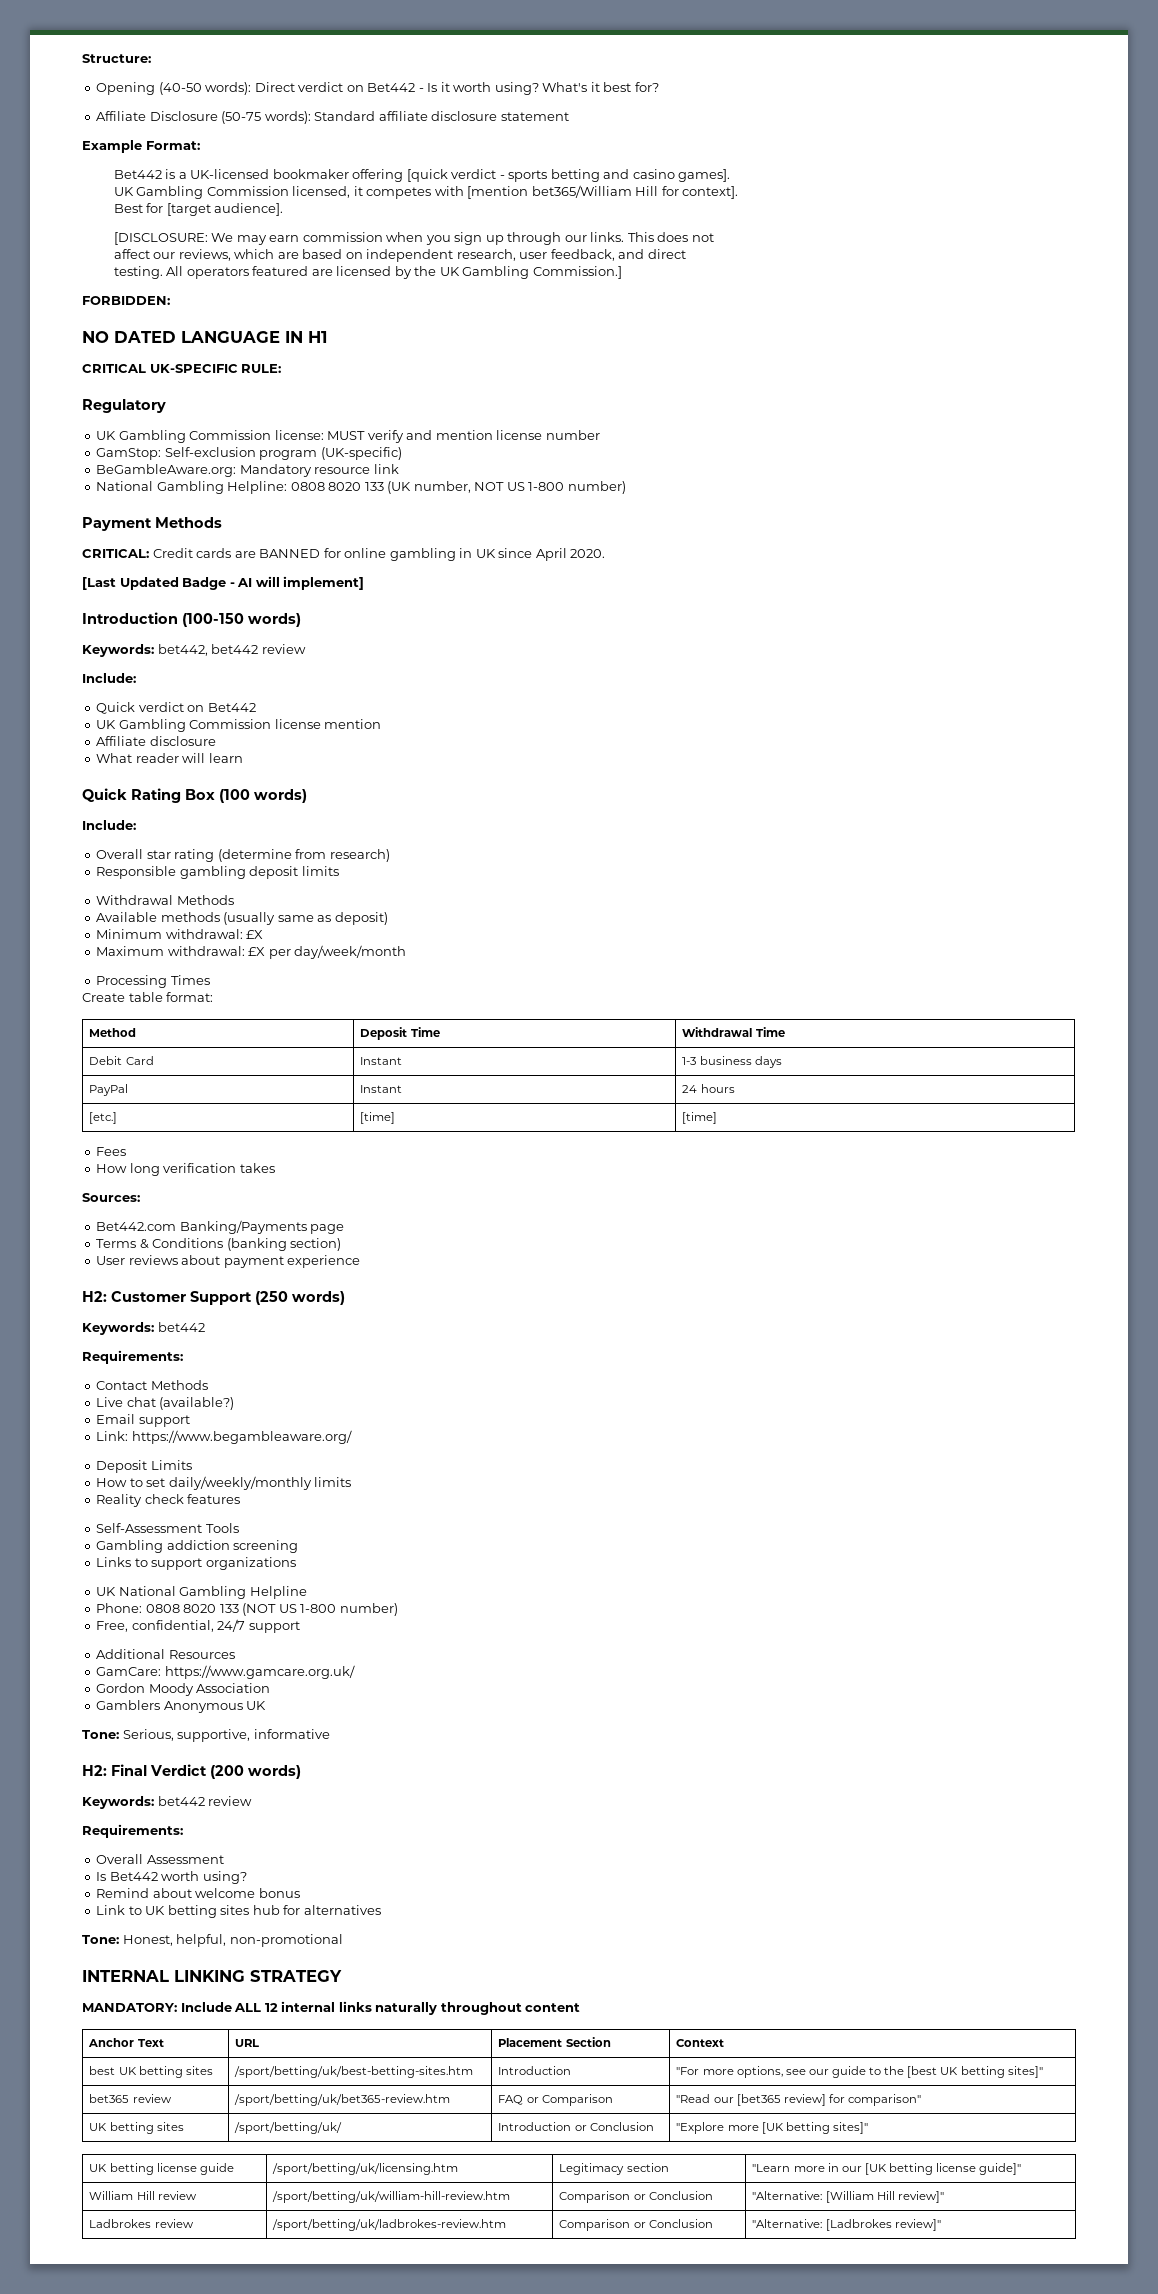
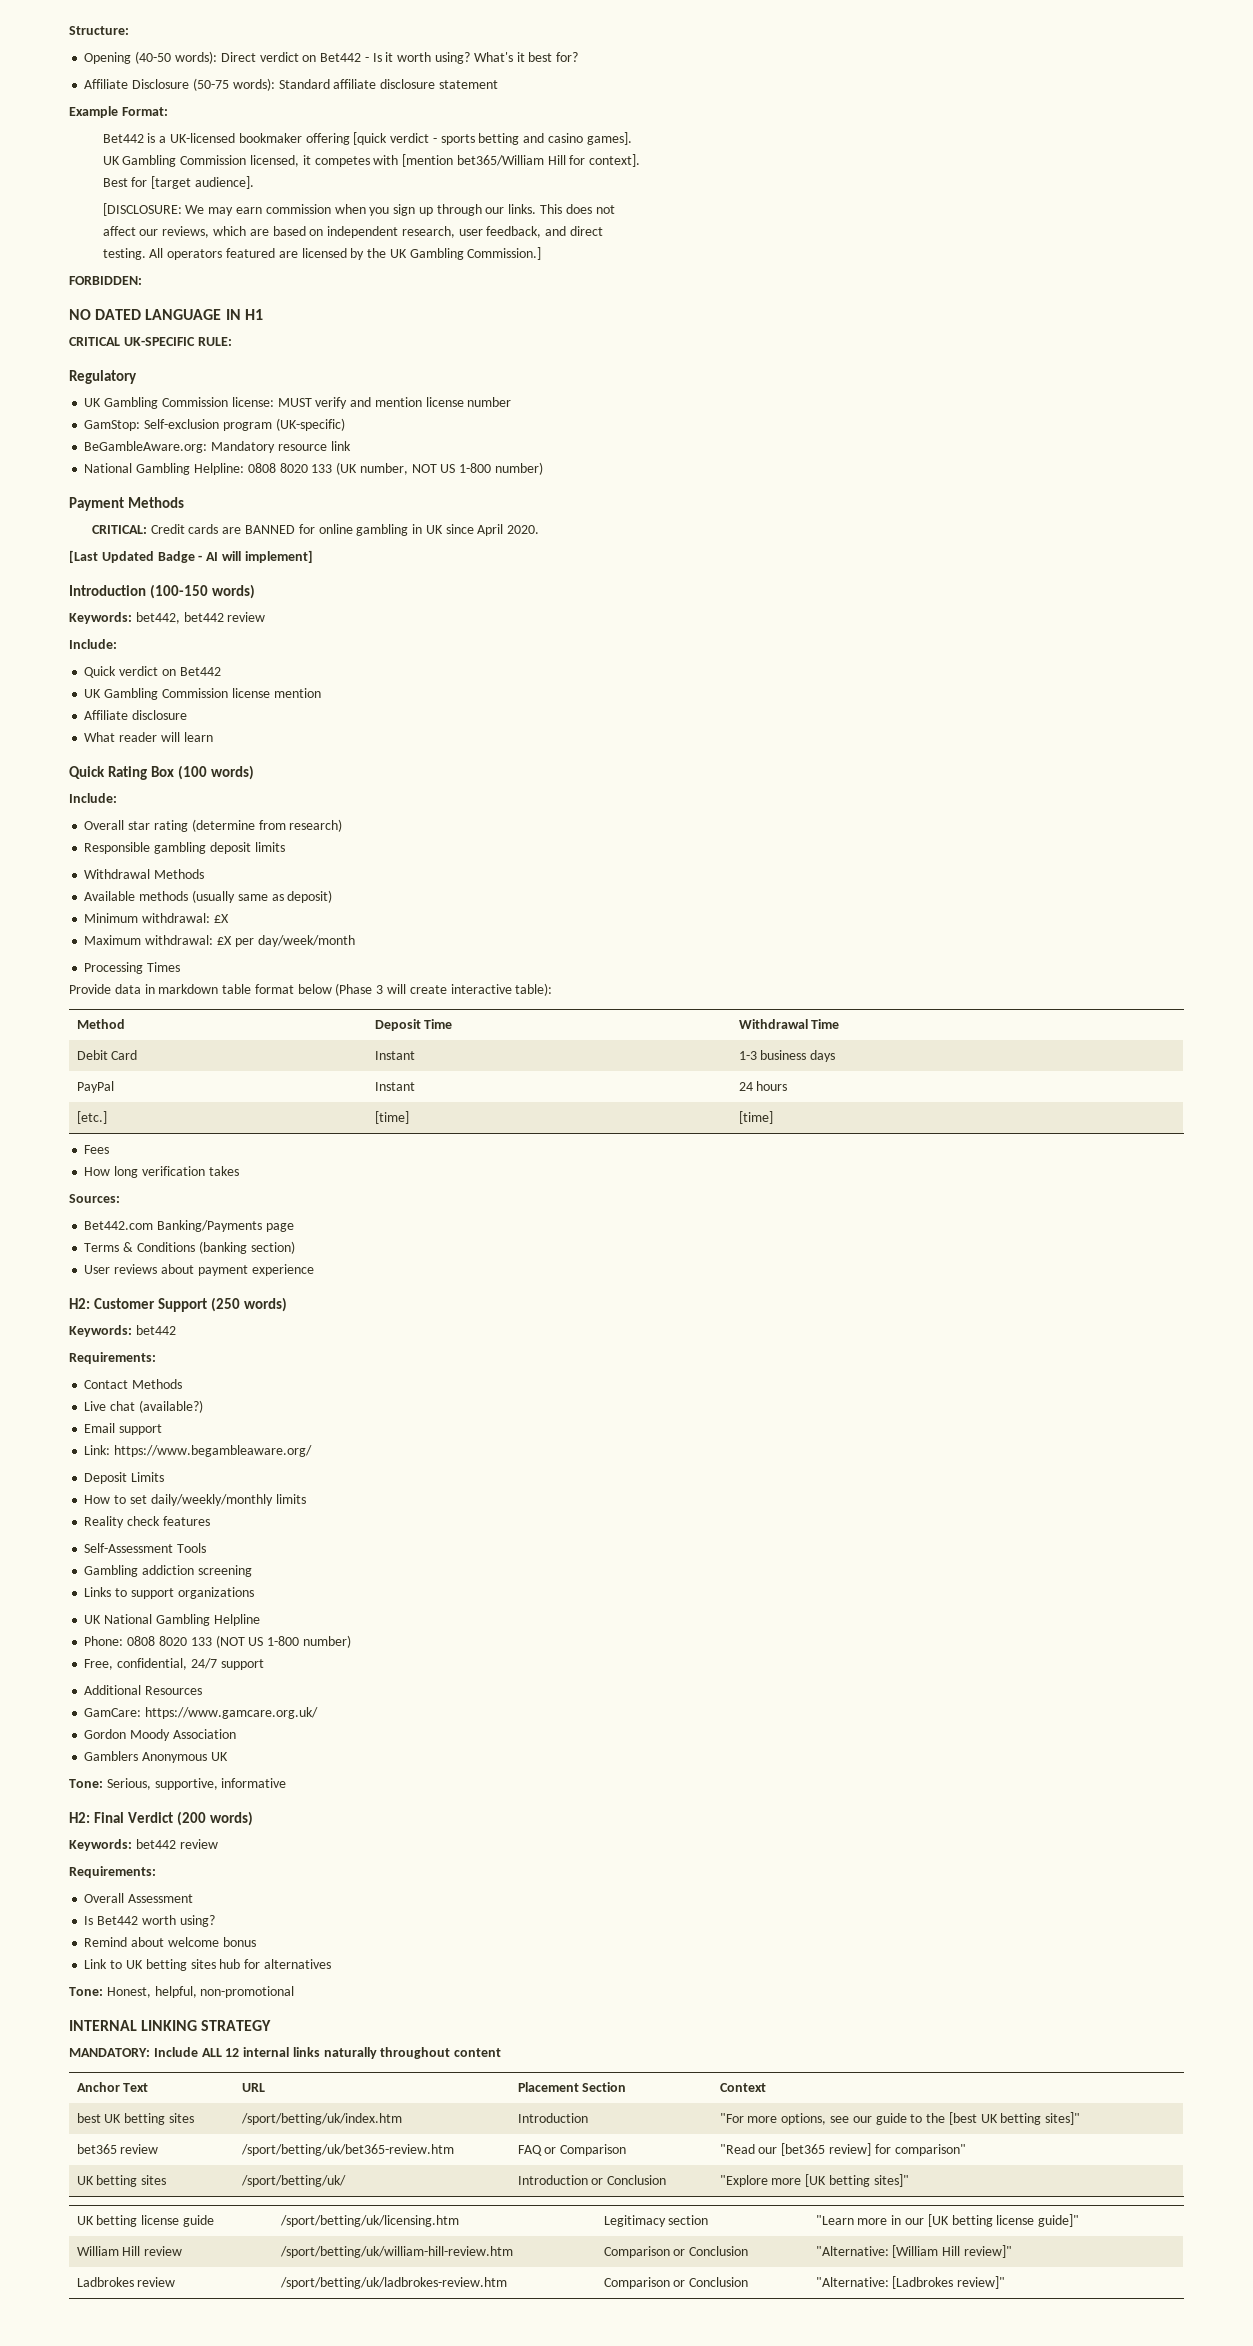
[82,992,214,1002] Create table format: -> [69,983,553,996] Provide data in markdown table format below (Phase 3 will create interactive table):
[234,2066,474,2078] /sport/betting/uk/best-betting-sites.htm -> [240,2113,402,2125] /sport/betting/uk/index.htm

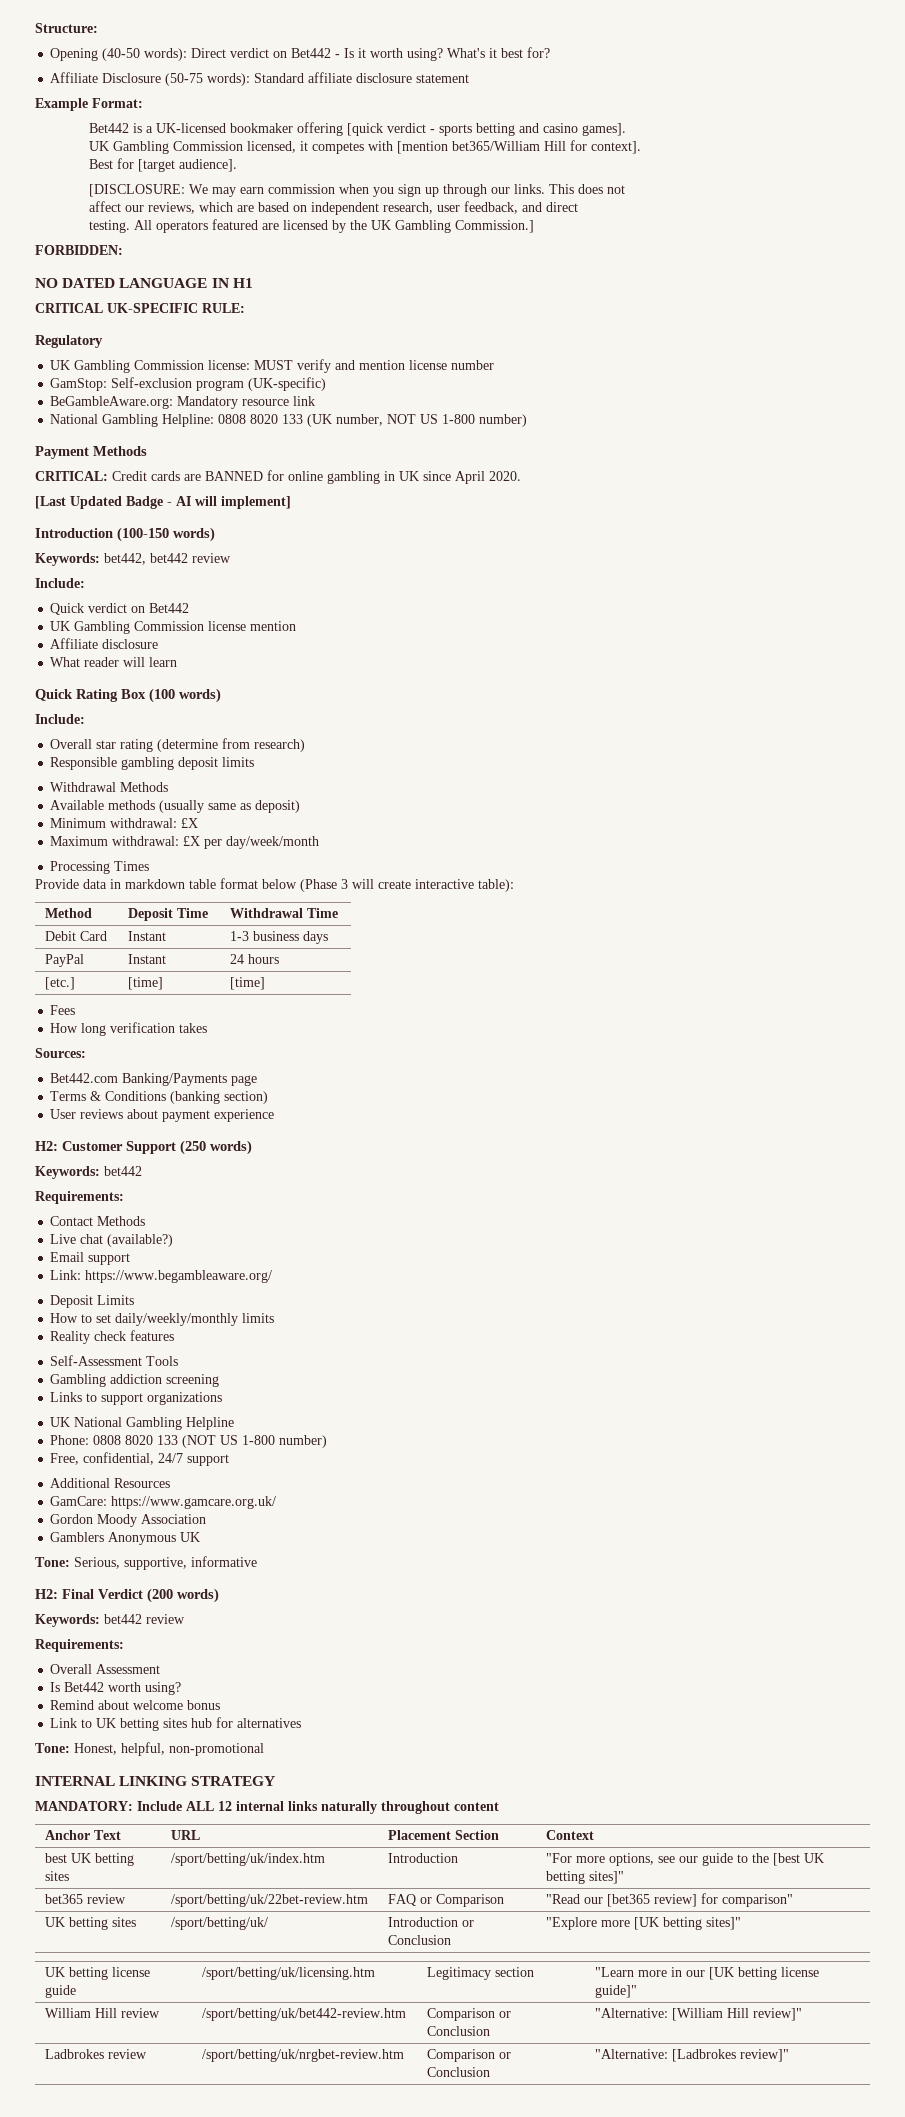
[240,2144,454,2156] /sport/betting/uk/bet365-review.htm -> [170,1894,368,1907] /sport/betting/uk/22bet-review.htm
[279,2246,513,2258] /sport/betting/uk/william-hill-review.htm -> [201,2008,406,2021] /sport/betting/uk/bet442-review.htm
[279,2277,507,2289] /sport/betting/uk/ladbrokes-review.htm -> [201,2049,404,2062] /sport/betting/uk/nrgbet-review.htm

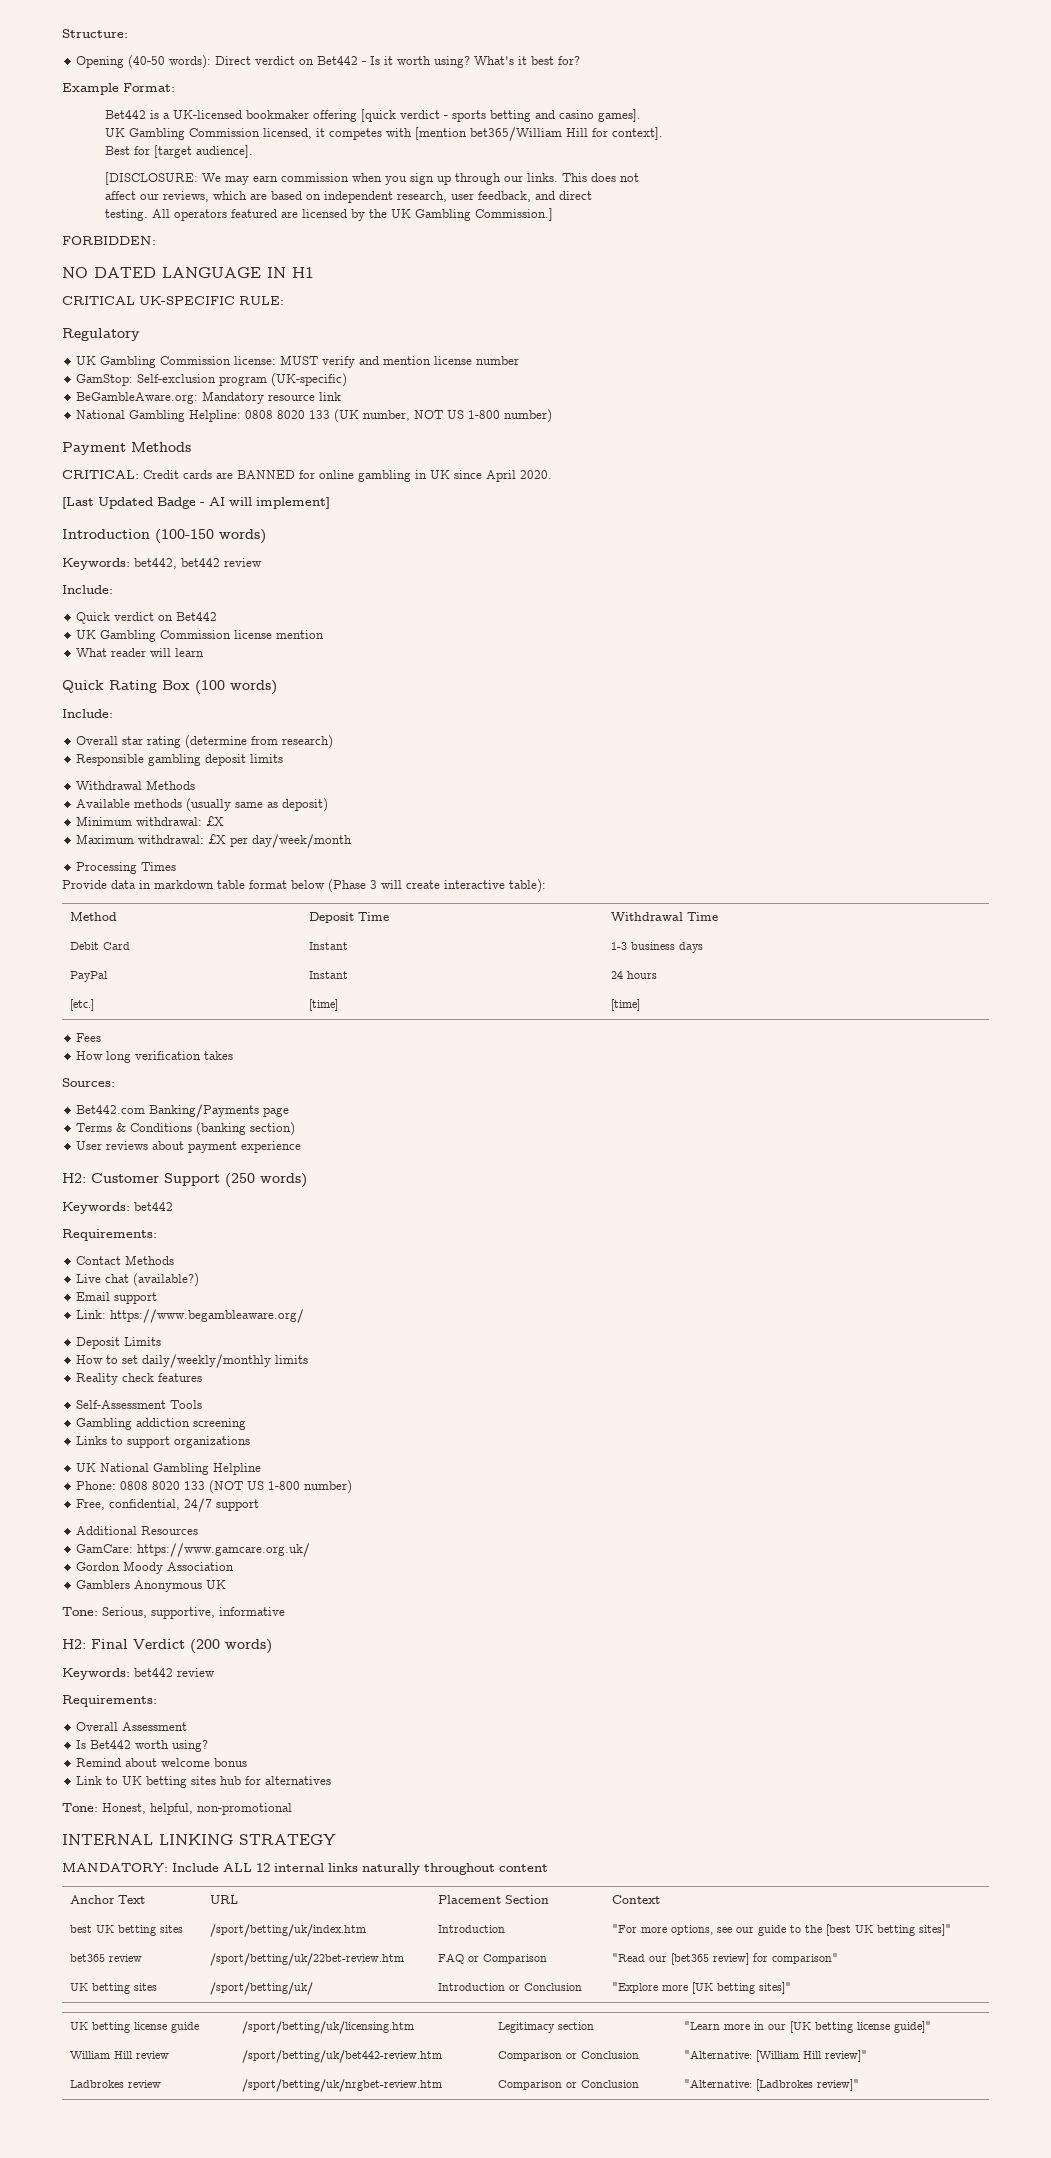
[50,72,470,86] // Affiliate Disclosure (50-75 words): Standard affiliate disclosure statement -> (581, 60) none
[50,638,159,649] // Affiliate disclosure -> (325, 634) none

